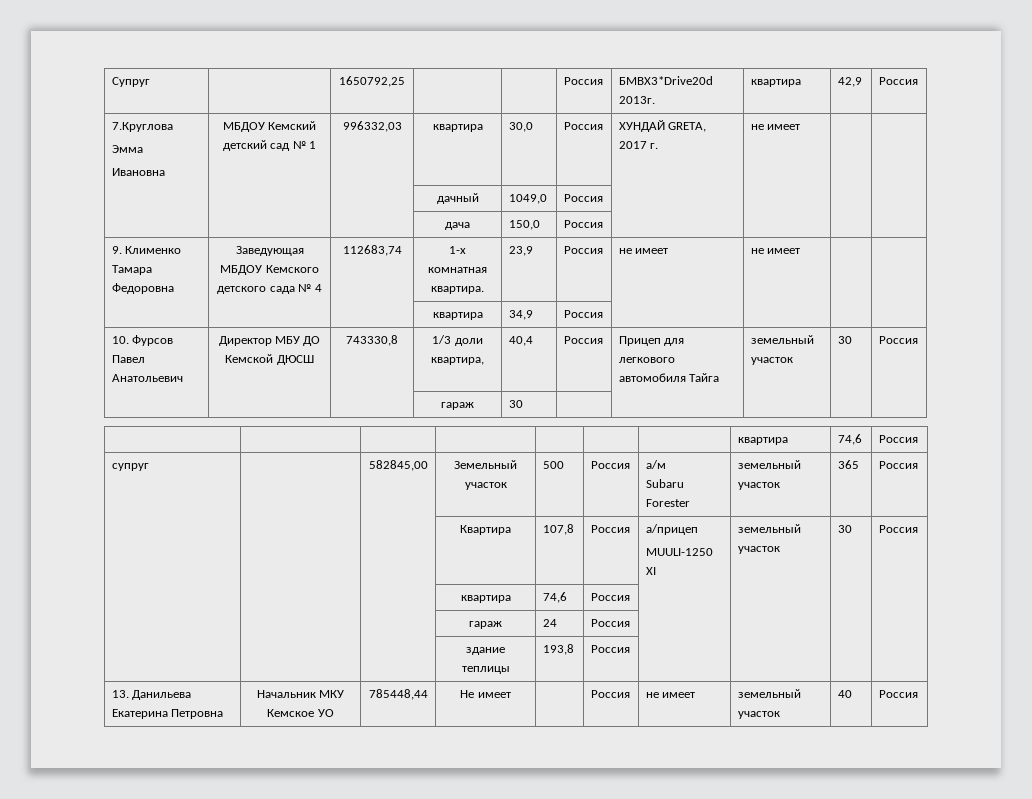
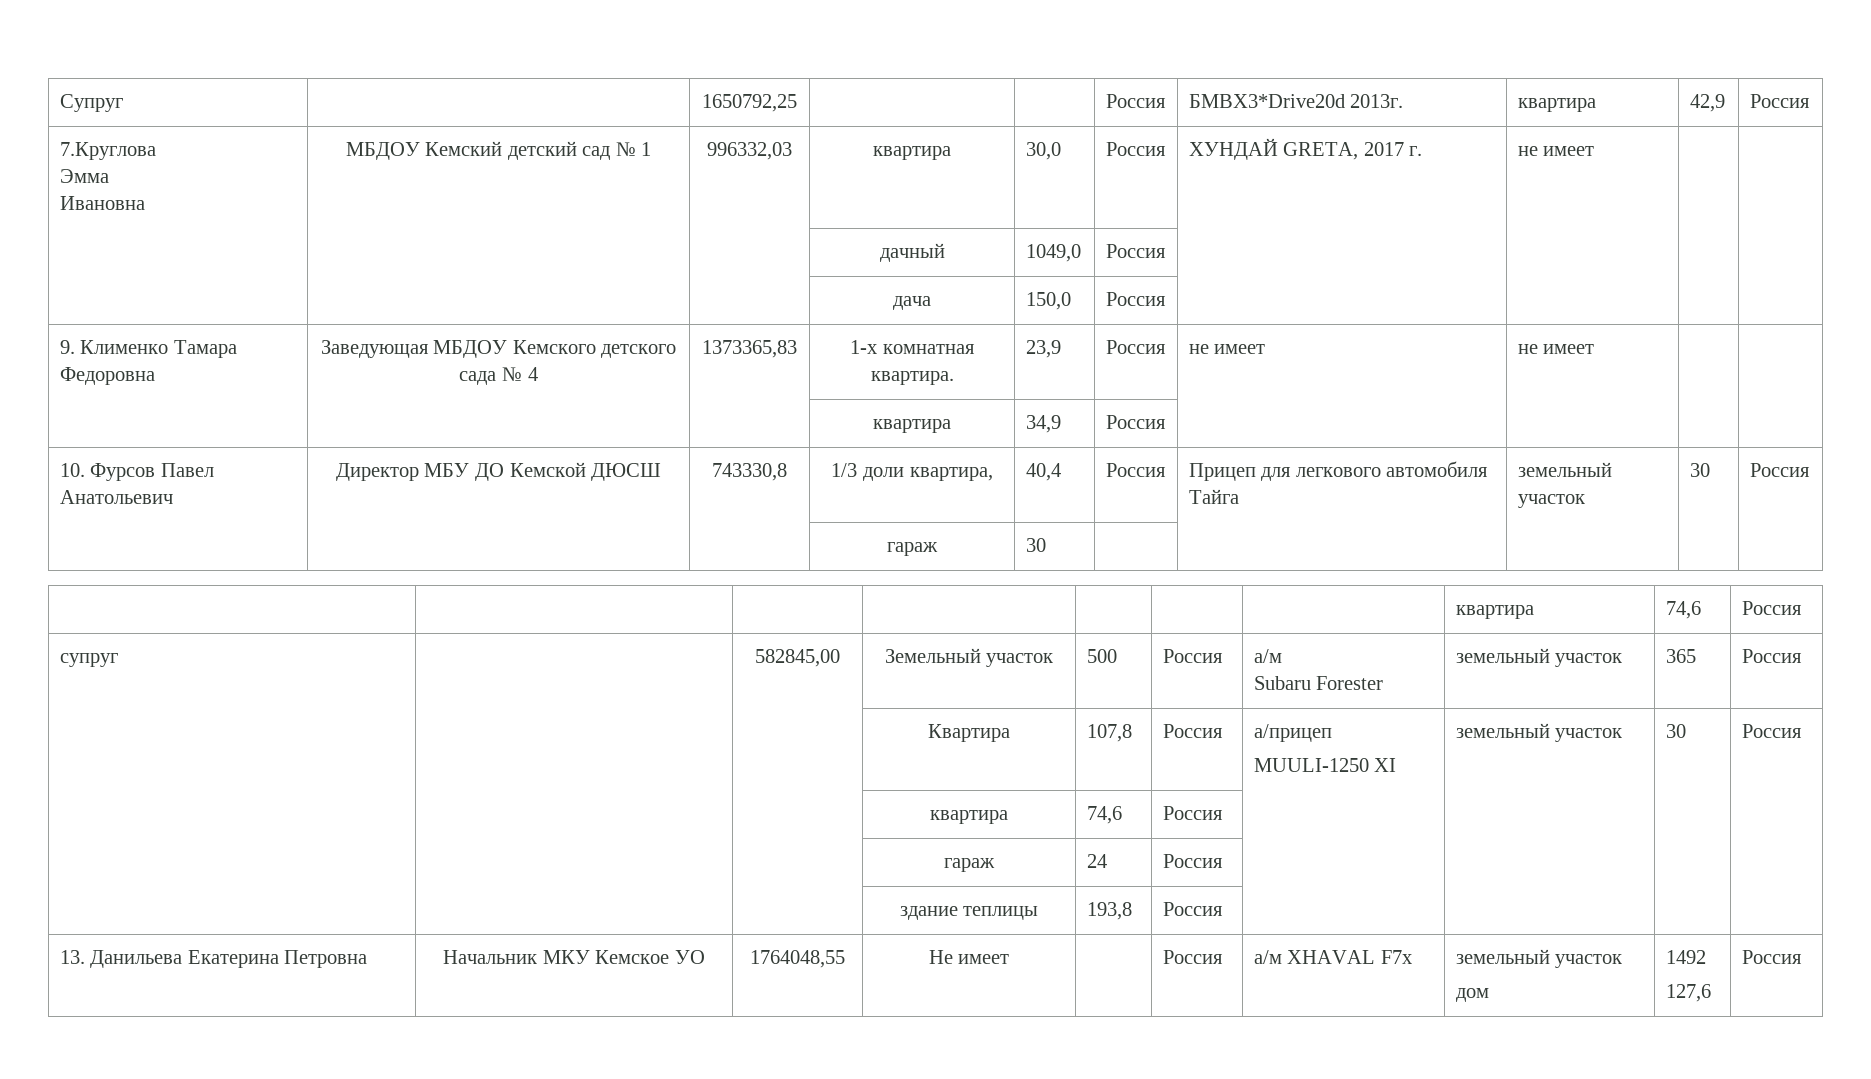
[342,245,402,256] 112683,74 -> [702,340,797,358] 1373365,83
[368,689,428,700] 785448,44 -> [750,950,845,968] 1764048,55
[645,692,696,698] [737,689,801,698] [737,711,780,719] [837,690,852,698] не имеет | земельный участок | 40 -> [1253,950,1412,964] [1455,949,1623,968] [1455,988,1489,1002] [1665,950,1706,964] [1665,984,1711,1002] а/м XHAVAL F7x | земельный участок // дом | 1492 // 127,6

